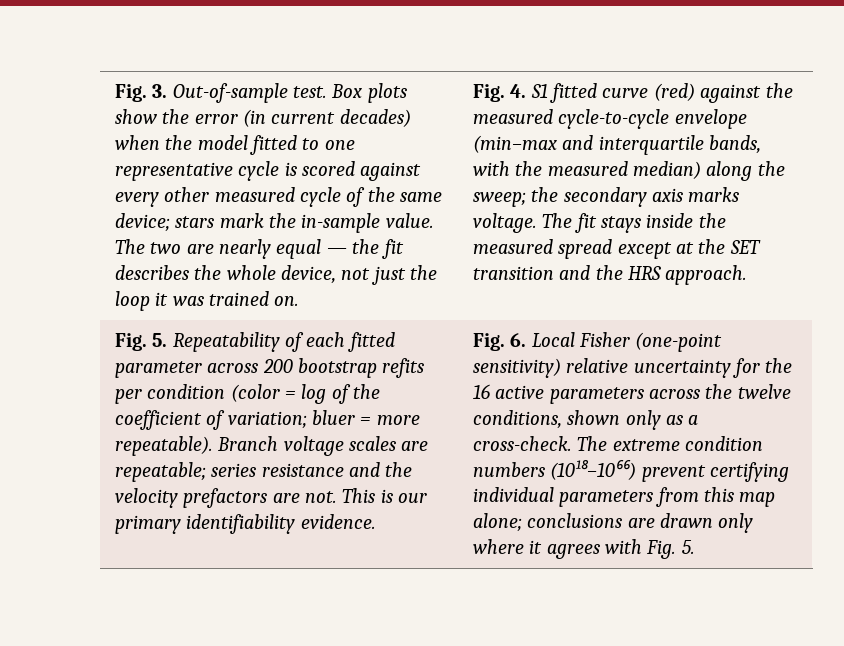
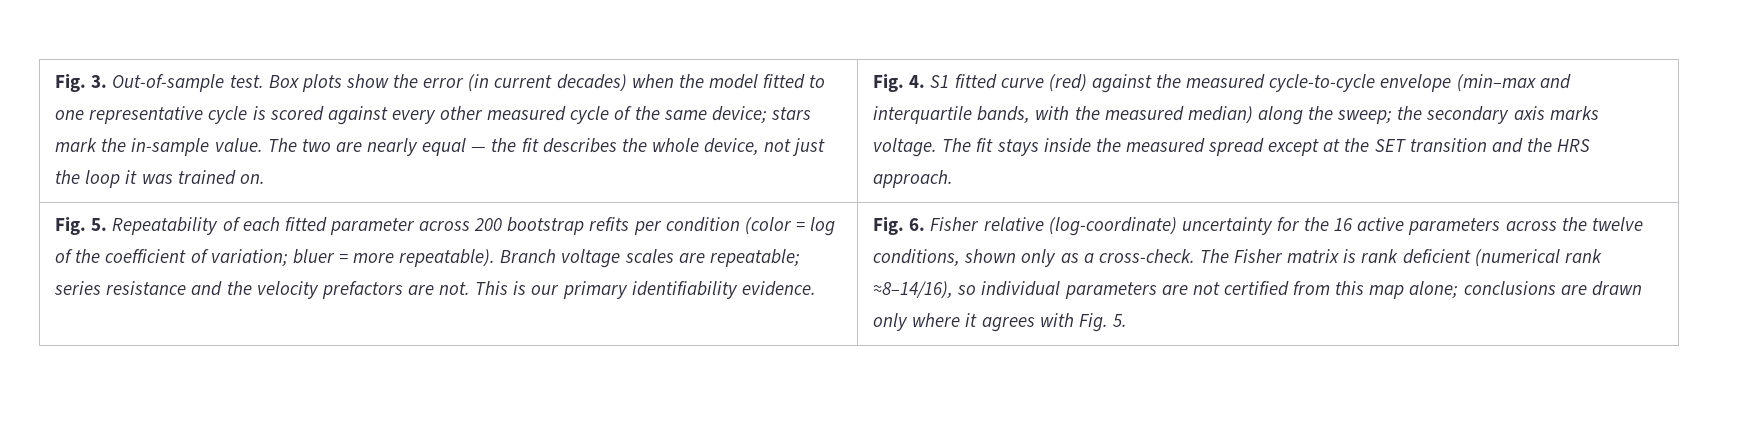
[531,332,723,352] [472,358,629,378] Local Fisher (one-point sensitivity) relative -> [930,217,1177,236] Fisher relative (log-coordinate)
[612,436,764,451] [472,459,790,482] [472,487,654,507] extreme condition numbers (10¹⁸–10⁶⁶) prevent certifying individual parameters -> [1234,249,1602,267] [873,281,1289,299] Fisher matrix is rank deficient (numerical rank ≈8–14/16), so individual parameters are not certified

